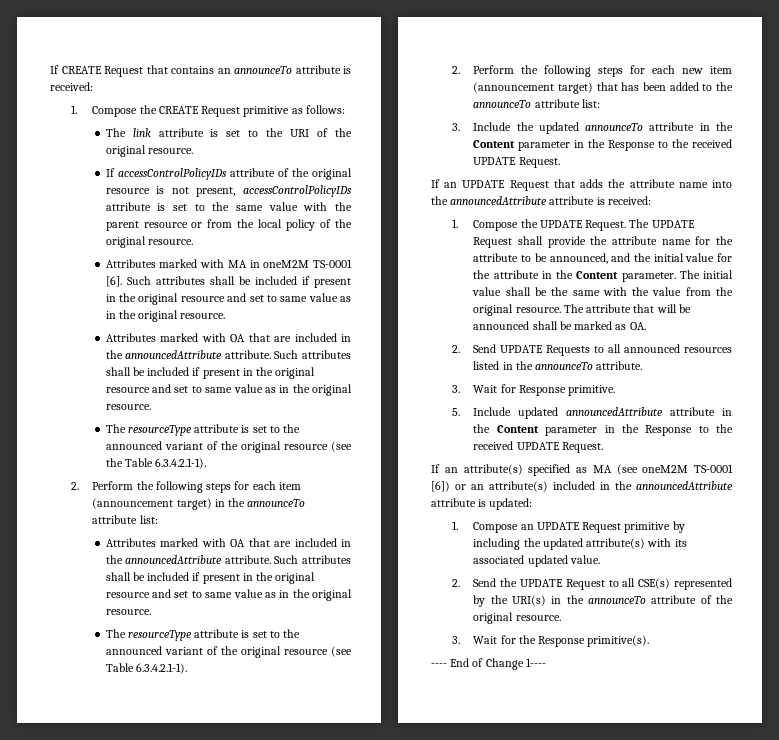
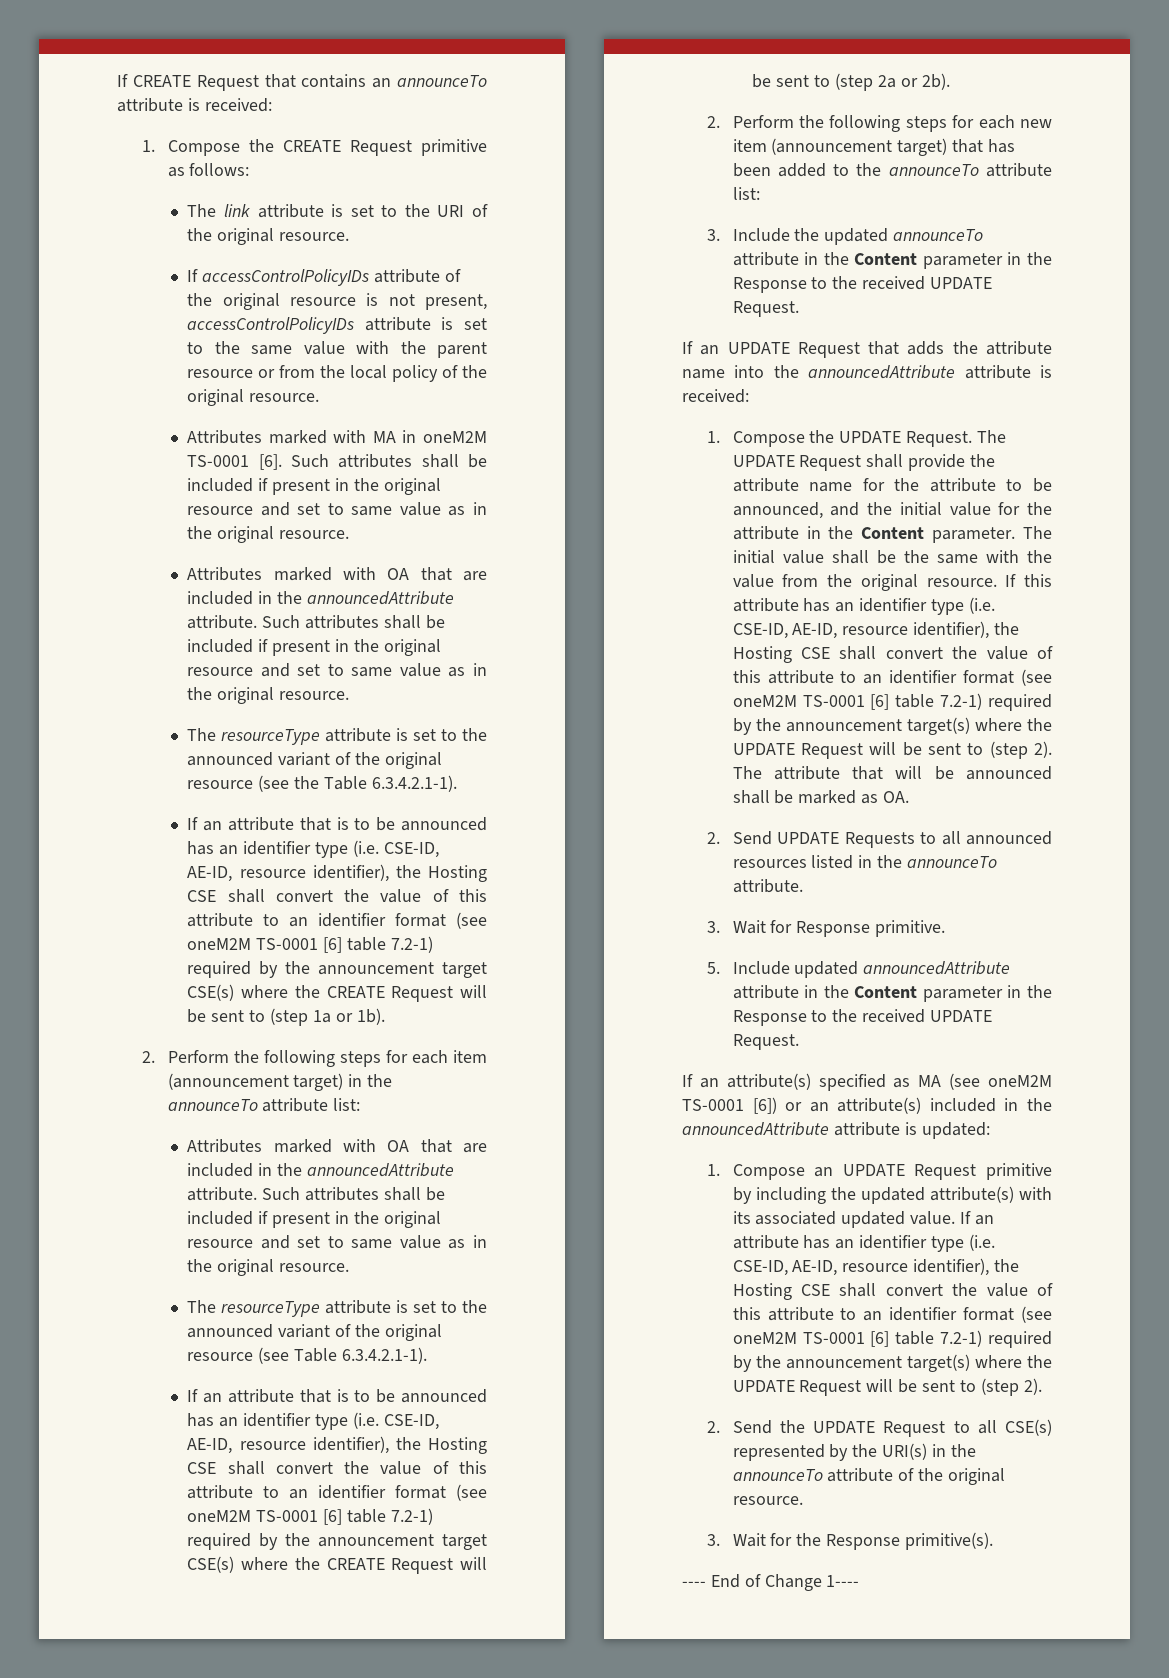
(207, 463) none -> [187,817,487,831] [187,840,439,858] [187,864,487,882] [187,889,487,903] [187,912,487,929] [187,936,433,953] [187,961,487,978] [187,984,487,1002] [187,1008,385,1026] // If an attribute that is to be announced has an identifier type (i.e. CSE-ID, AE-ID, resource identifier), the Hosting CSE shall convert the value of this attribute to an identifier format (see oneM2M TS-0001 [6] table 7.2-1) required by the announcement target CSE(s) where the CREATE Request will be sent to (step 1a or 1b).
(187, 668) none -> [187,1389,487,1403] [187,1412,439,1430] [187,1436,487,1454] [187,1461,487,1475] [187,1484,487,1501] [187,1508,433,1525] [187,1533,487,1550] [187,1556,487,1574] [752,73,950,91] // If an attribute that is to be announced has an identifier type (i.e. CSE-ID, AE-ID, resource identifier), the Hosting CSE shall convert the value of this attribute to an identifier format (see oneM2M TS-0001 [6] table 7.2-1) required by the announcement target CSE(s) where the CREATE Request will be sent to (step 2a or 2b).
(561, 310) none -> [1005,574,1052,587] [732,597,995,615] [732,621,1020,639] [732,646,1053,663] [732,669,1052,686] [732,693,1052,711] [732,717,1052,735] [732,741,1052,759] If this attribute has an identifier type (i.e. CSE-ID, AE-ID, resource identifier), the Hosting CSE shall convert the value of this attribute to an identifier format (see oneM2M TS-0001 [6] table 7.2-1) required by the announcement target(s) where the UPDATE Request will be sent to (step 2).
(600, 559) none -> [960,1211,994,1225] [732,1234,995,1252] [732,1258,1020,1276] [732,1283,1053,1300] [732,1306,1052,1323] [732,1330,1052,1348] [732,1354,1052,1372] [732,1378,1042,1396] If an attribute has an identifier type (i.e. CSE-ID, AE-ID, resource identifier), the Hosting CSE shall convert the value of this attribute to an identifier format (see oneM2M TS-0001 [6] table 7.2-1) required by the announcement target(s) where the UPDATE Request will be sent to (step 2).

